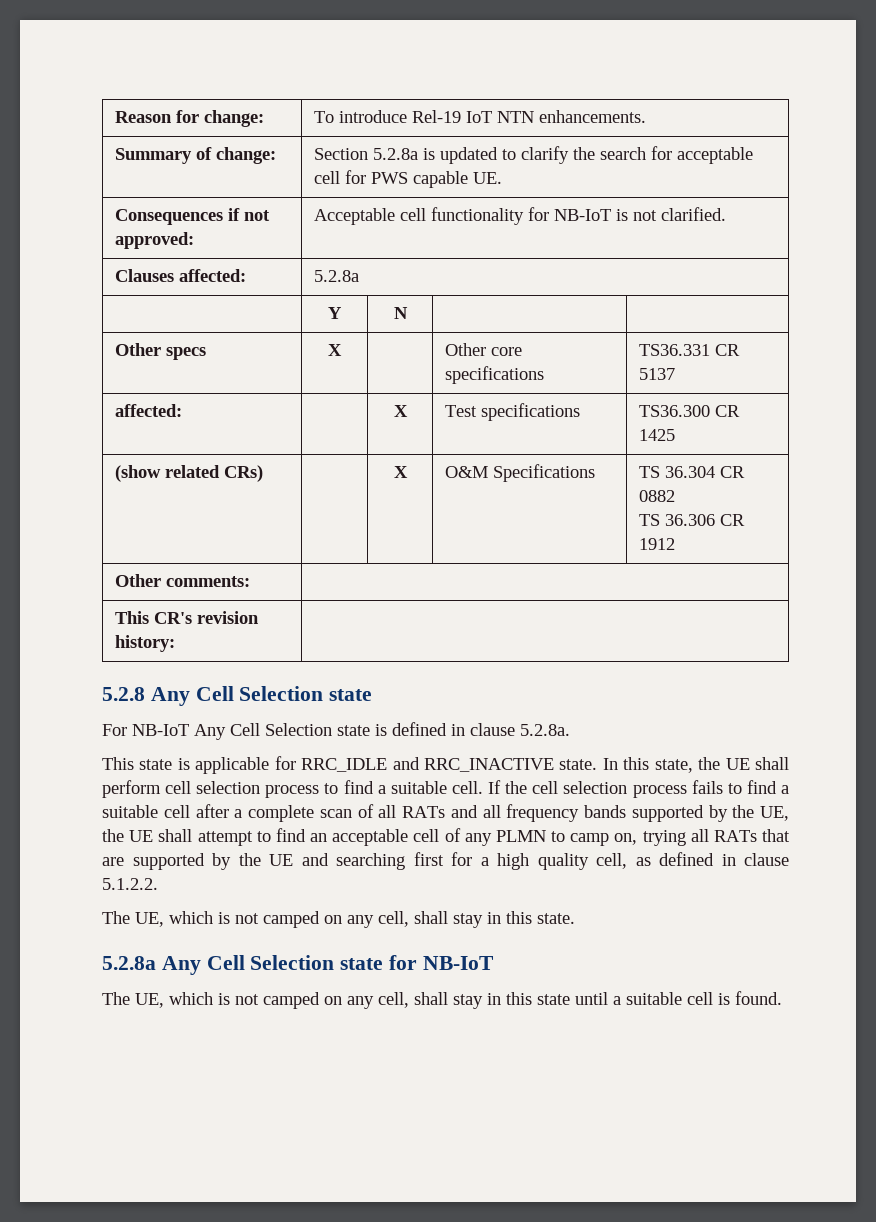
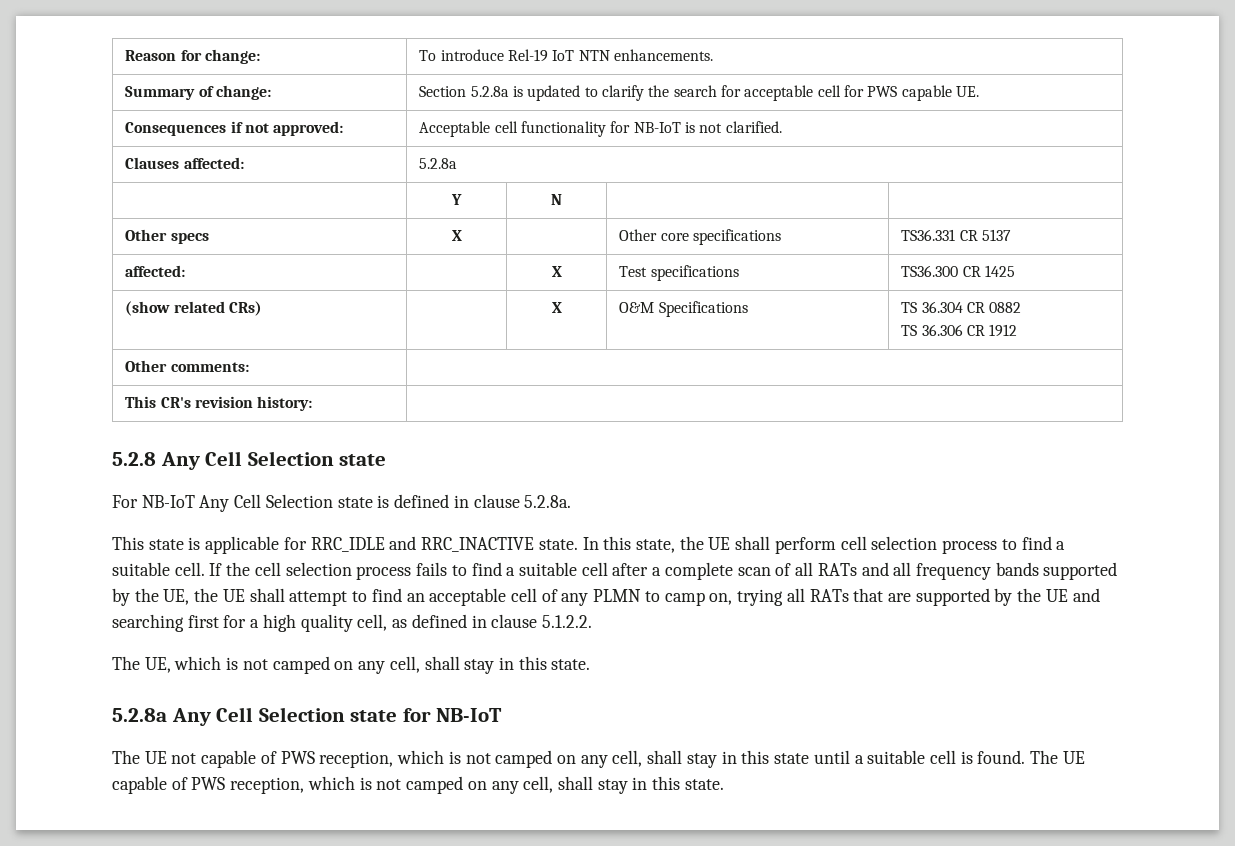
[135,993,164,1008] UE, -> [144,750,394,768] UE not capable of PWS reception,
(782, 998) none -> [1030,750,1085,764] [112,776,724,794] The UE capable of PWS reception, which is not camped on any cell, shall stay in this state.

